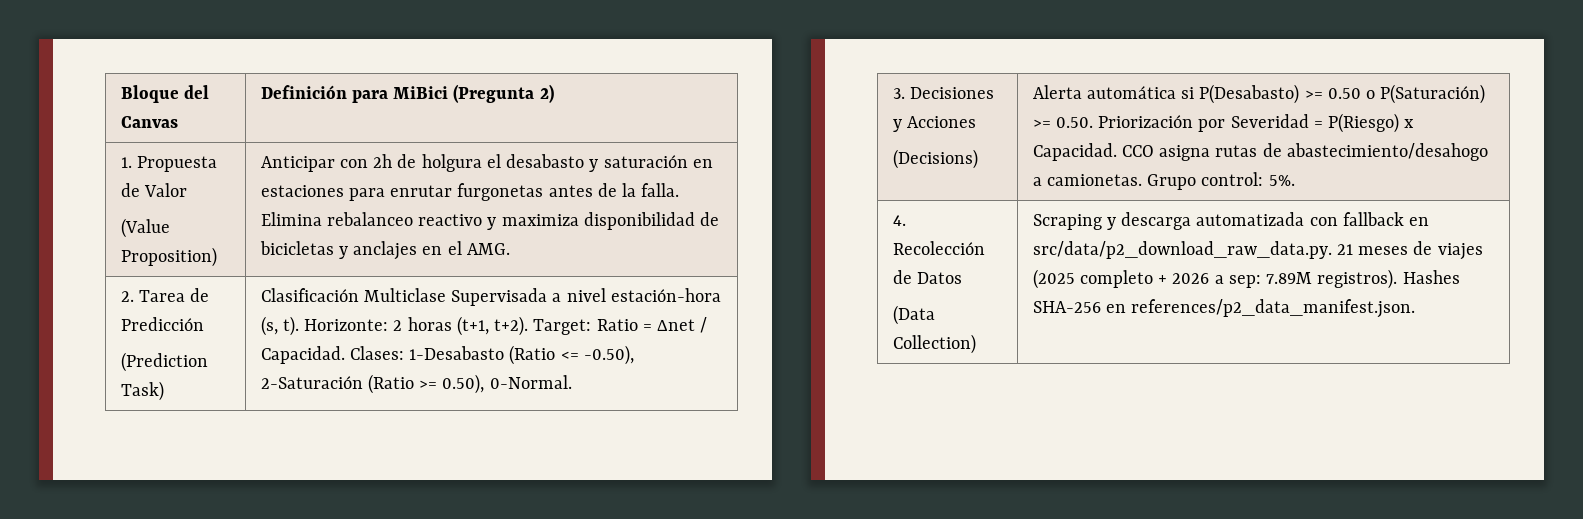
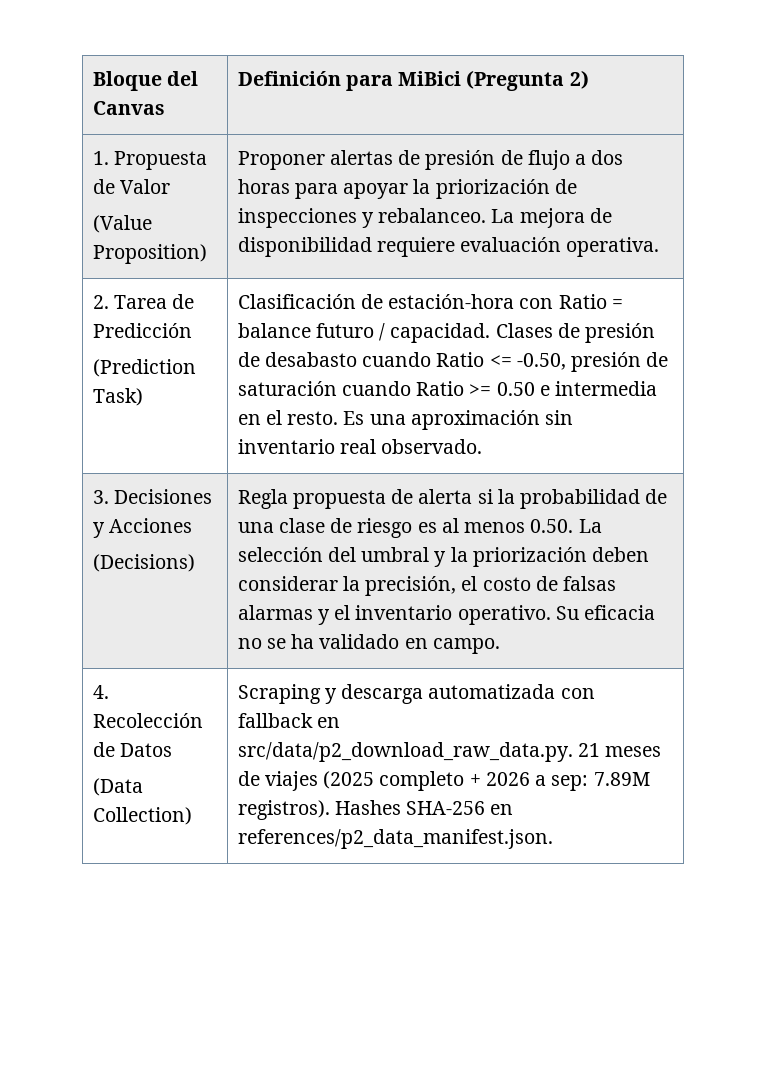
[260,154,713,172] [260,183,680,201] [260,212,720,230] [259,241,510,260] Anticipar con 2h de holgura el desabasto y saturación en estaciones para enrutar furgonetas antes de la falla. Elimina rebalanceo reactivo y maximiza disponibilidad de bicicletas y anclajes en el AMG. -> [237,150,624,170] [237,179,577,199] [237,208,612,228] [237,237,660,257] Proponer alertas de presión de flujo a dos horas para apoyar la priorización de inspecciones y rebalanceo. La mejora de disponibilidad requiere evaluación operativa.
[363,288,721,306] [260,316,708,336] [260,345,634,365] [260,374,572,394] Multiclase Supervisada a nivel estación-hora (s, t). Horizonte: 2 horas (t+1, t+2). Target: Ratio = Δnet / Capacidad. Clases: 1-Desabasto (Ratio <= -0.50), 2-Saturación (Ratio >= 0.50), 0-Normal. -> [360,294,623,309] [237,323,656,343] [237,352,669,372] [237,381,658,396] [237,410,574,430] [237,439,483,454] de estación-hora con Ratio = balance futuro / capacidad. Clases de presión de desabasto cuando Ratio <= -0.50, presión de saturación cuando Ratio >= 0.50 e intermedia en el resto. Es una aproximación sin inventario real observado.
[1032,84,1486,104] [1032,113,1415,133] [1032,143,1488,161] [1032,172,1295,190] Alerta automática si P(Desabasto) >= 0.50 o P(Saturación) >= 0.50. Priorización por Severidad = P(Riesgo) x Capacidad. CCO asigna rutas de abastecimiento/desahogo a camionetas. Grupo control: 5%. -> [237,489,668,509] [237,518,602,538] [237,547,650,567] [237,576,617,596] [237,605,656,625] [237,634,500,654] Regla propuesta de alerta si la probabilidad de una clase de riesgo es al menos 0.50. La selección del umbral y la priorización deben considerar la precisión, el costo de falsas alarmas y el inventario operativo. Su eficacia no se ha validado en campo.

